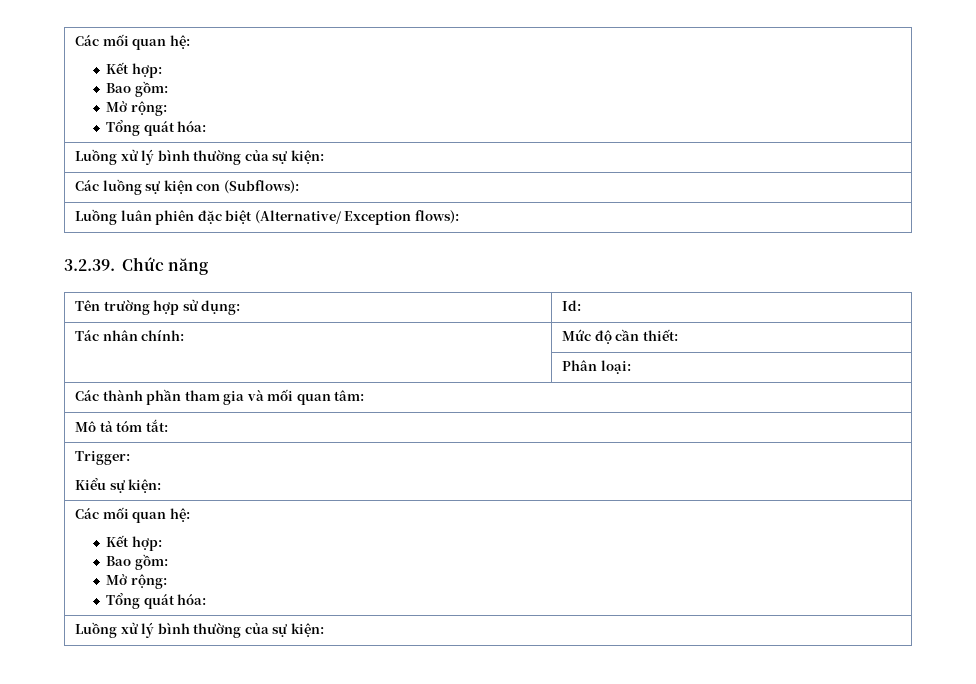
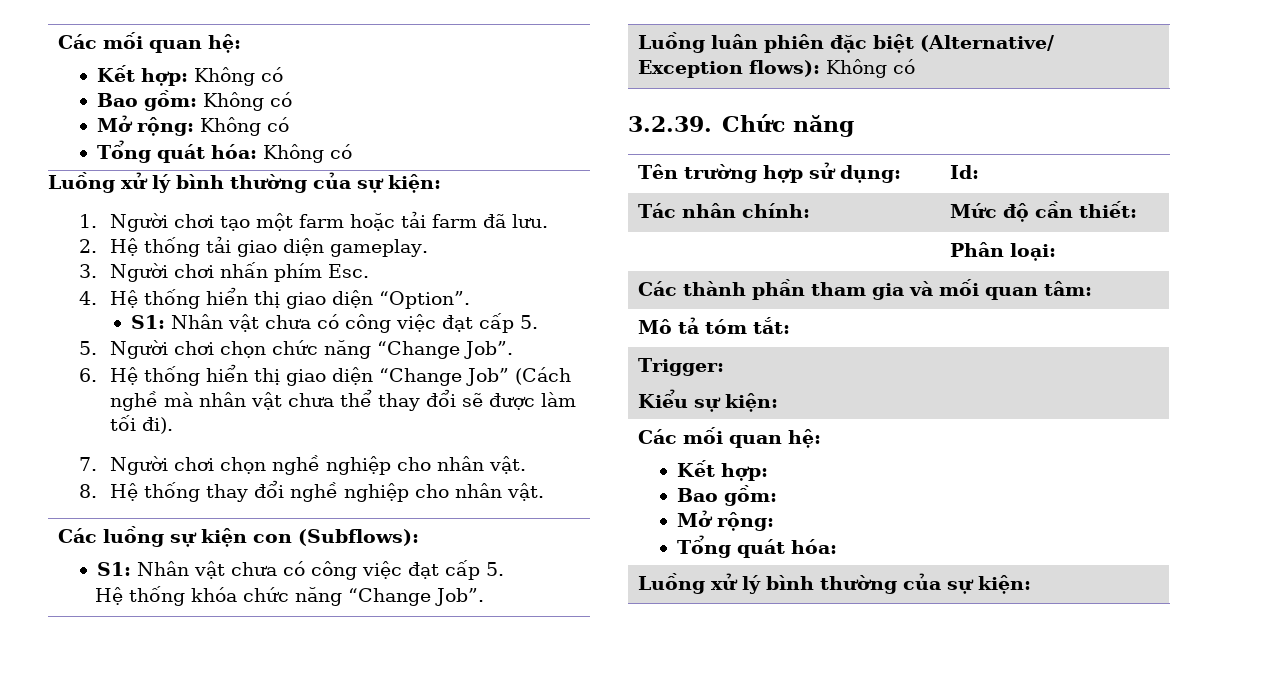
[75,34,190,50] [105,62,162,78] [105,81,168,97] [105,101,167,116] [105,119,207,136] [75,149,324,165] Các mối quan hệ: // Kết hợp: // Bao gồm: // Mở rộng: // Tổng quát hóa: // Luồng xử lý bình thường của sự kiện: -> [57,32,241,53] [97,65,284,86] [97,90,293,111] [97,115,290,136] [97,140,353,163] [48,172,441,193] [78,211,548,232] [78,236,428,257] [78,262,369,282] [78,287,470,309] [130,313,538,333] [78,340,513,359] [78,364,571,386] [109,389,576,411] [109,415,173,434] [78,455,526,475] [78,480,544,502] Các mối quan hệ: // Kết hợp: Không có // Bao gồm: Không có // Mở rộng: Không có // Tổng quát hóa: Không có // Luồng xử lý bình thường của sự kiện: // 1. Người chơi tạo một farm hoặc tải farm đã lưu. // 2. Hệ thống tải giao diện gameplay. // 3. Người chơi nhấn phím Esc. // 4. Hệ thống hiển thị giao diện “Option”. // S1: Nhân vật chưa có công việc đạt cấp 5. // 5. Người chơi chọn chức năng “Change Job”. // 6. Hệ thống hiển thị giao diện “Change Job” (Cách nghề mà nhân vật chưa thể thay đổi sẽ được làm tối đi). // 7. Người chơi chọn nghề nghiệp cho nhân vật. // 8. Hệ thống thay đổi nghề nghiệp cho nhân vật.
(299, 187) none -> [97,560,505,580] [94,586,484,606] // S1: Nhân vật chưa có công việc đạt cấp 5. // Hệ thống khóa chức năng “Change Job”.
(459, 217) none -> [825,59,915,78] Không có

